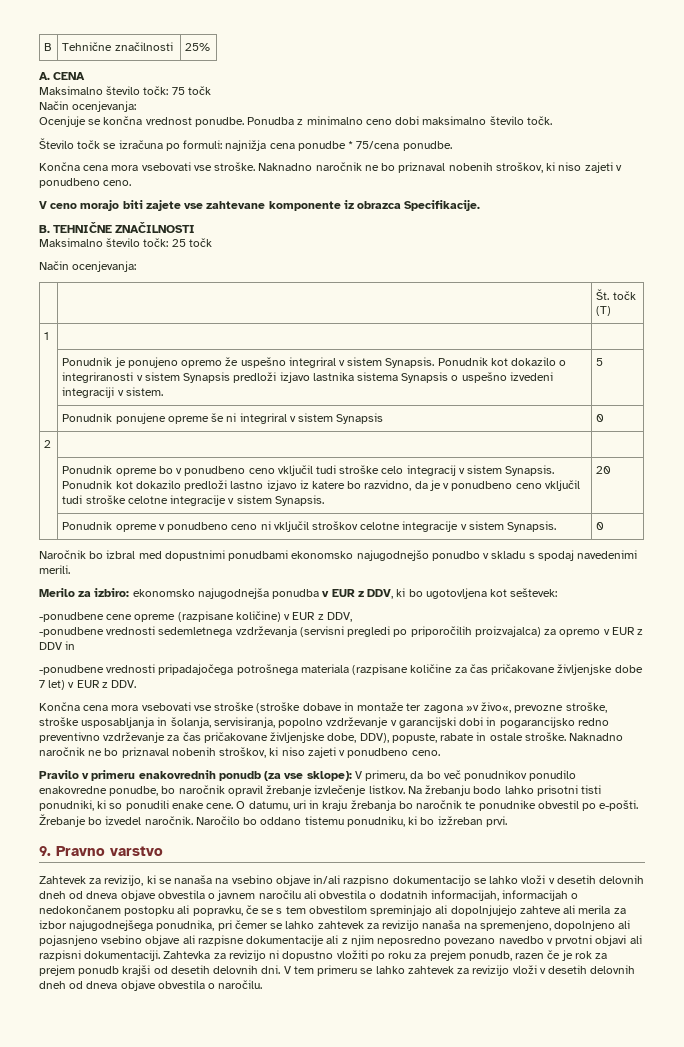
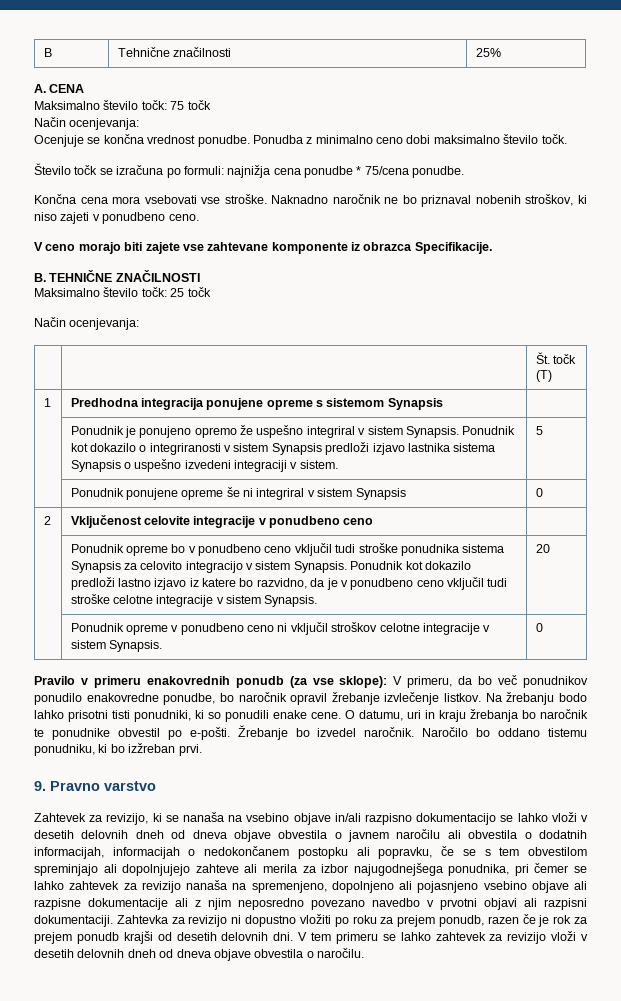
(50, 336) none -> [70,398,443,410] Predhodna integracija ponujene opreme s sistemom Synapsis
(52, 444) none -> [70,515,374,528] Vključenost celovite integracije v ponudbeno ceno
[381,465,456,476] celo integracij -> [400,544,505,556] [70,561,243,573] ponudnika sistema Synapsis za celovito integracijo
[39,550,638,561] [39,565,70,574] [39,588,558,599] [39,611,352,622] [39,626,644,637] [39,641,76,650] [39,664,643,675] [39,680,137,690] [39,702,607,713] [39,717,609,728] [39,732,624,743] [39,747,440,758] // Naročnik bo izbral med dopustnimi ponudbami ekonomsko najugodnejšo ponudbo v skladu s spodaj navedenimi merili. // Merilo za izbiro: ekonomsko najugodnejša ponudba v EUR z DDV, ki bo ugotovljena kot seštevek: // -ponudbene cene opreme (razpisane količine) v EUR z DDV, // -ponudbene vrednosti sedemletnega vzdrževanja (servisni pregledi po priporočilih proizvajalca) za opremo v EUR z DDV in // -ponudbene vrednosti pripadajočega potrošnega materiala (razpisane količine za čas pričakovane življenjske dobe 7 let) v EUR z DDV. // Končna cena mora vsebovati vse stroške (stroške dobave in montaže ter zagona »v živo«, prevozne stroške, stroške usposabljanja in šolanja, servisiranja, popolno vzdrževanje v garancijski dobi in pogarancijsko redno preventivno vzdrževanje za čas pričakovane življenjske dobe, DDV), popuste, rabate in ostale stroške. Naknadno naročnik ne bo priznaval nobenih stroškov, ki niso zajeti v ponudbeno ceno. -> (543, 627) none

